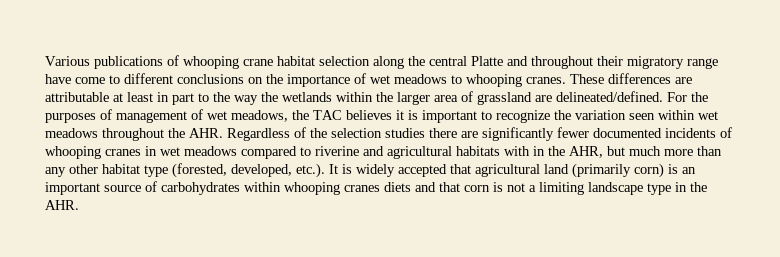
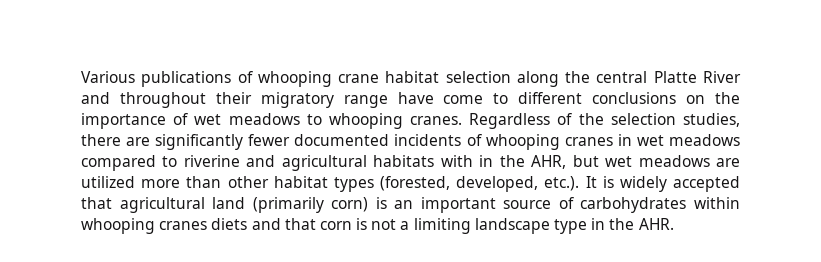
(503, 61) none -> [702,71,741,83] River
[570,73,692,84] [45,91,708,105] [45,109,718,123] [45,128,223,141] These differences are attributable at least in part to the way the wetlands within the larger area of grassland are delineated/defined. For the purposes of management of wet meadows, the TAC believes it is important to recognize the variation seen within wet meadows throughout the AHR. -> (463, 120) none
[385,128,425,138] studies -> [682,113,740,127] studies,
[629,146,661,156] much -> [605,155,740,167] [81,176,135,188] wet meadows are utilized
[45,167,66,177] any -> (222, 182) none
[144,165,168,177] type -> [333,177,374,192] types

